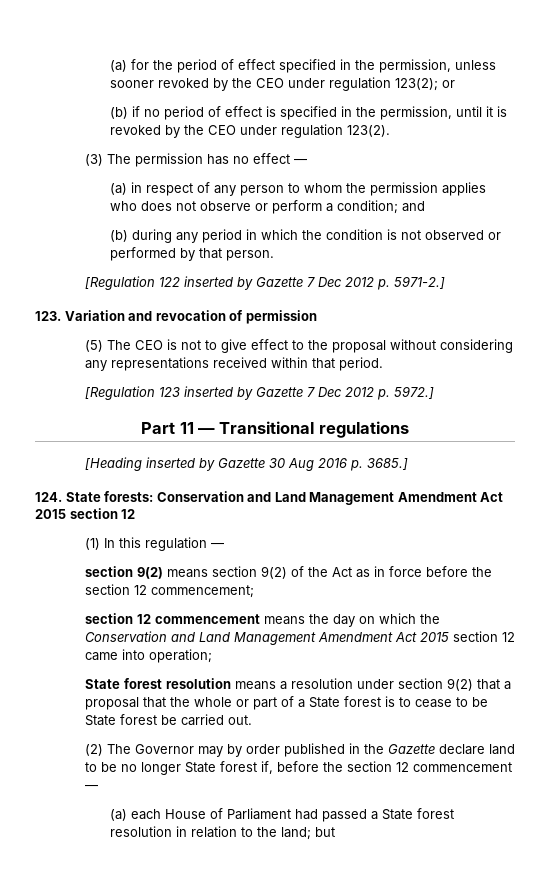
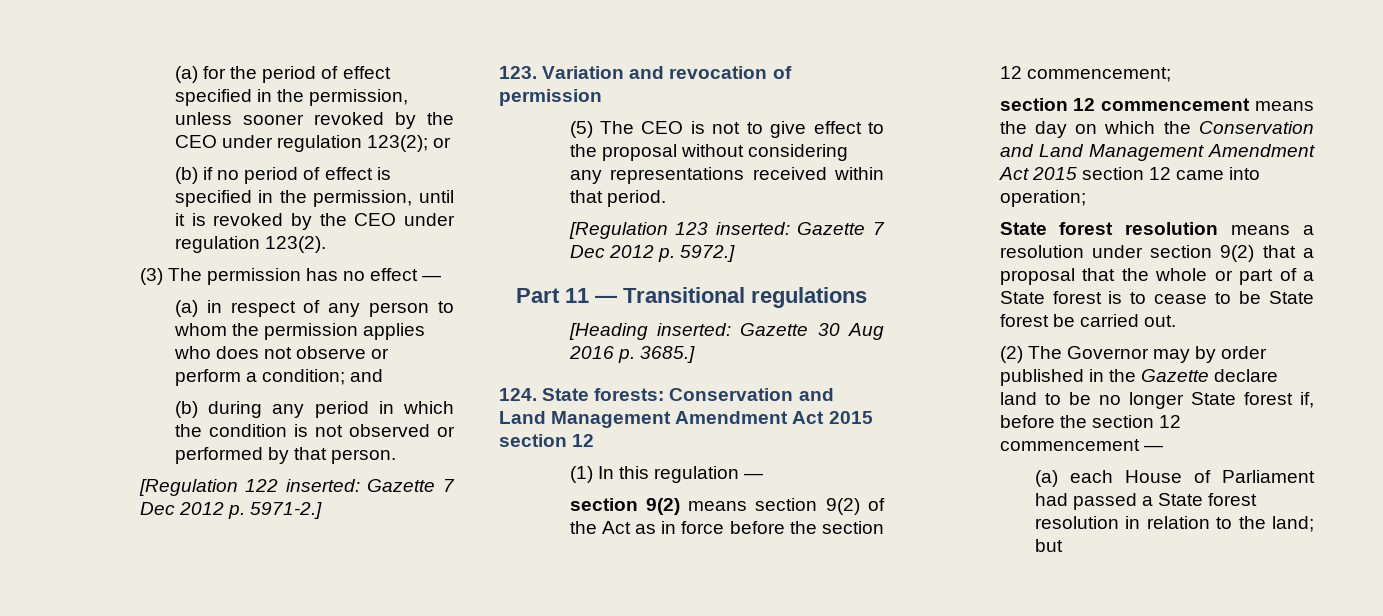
[183,276,253,290] inserted by -> [285,479,360,492] inserted:
[183,386,253,400] inserted by -> [715,222,790,235] inserted:
[145,457,215,471] inserted by -> [656,323,731,336] inserted:

